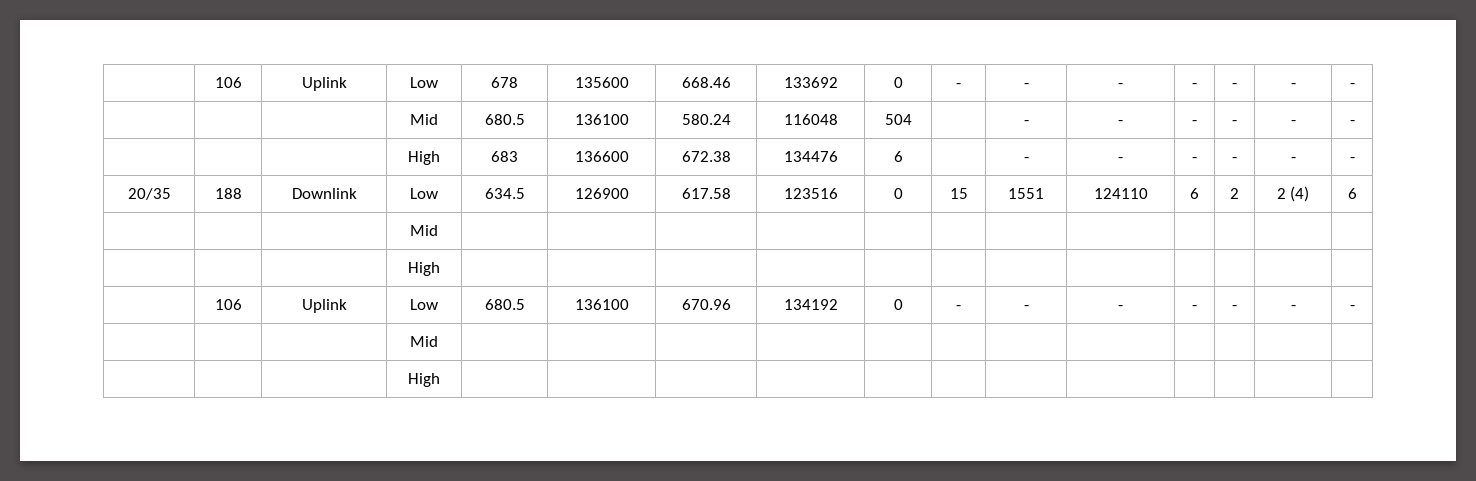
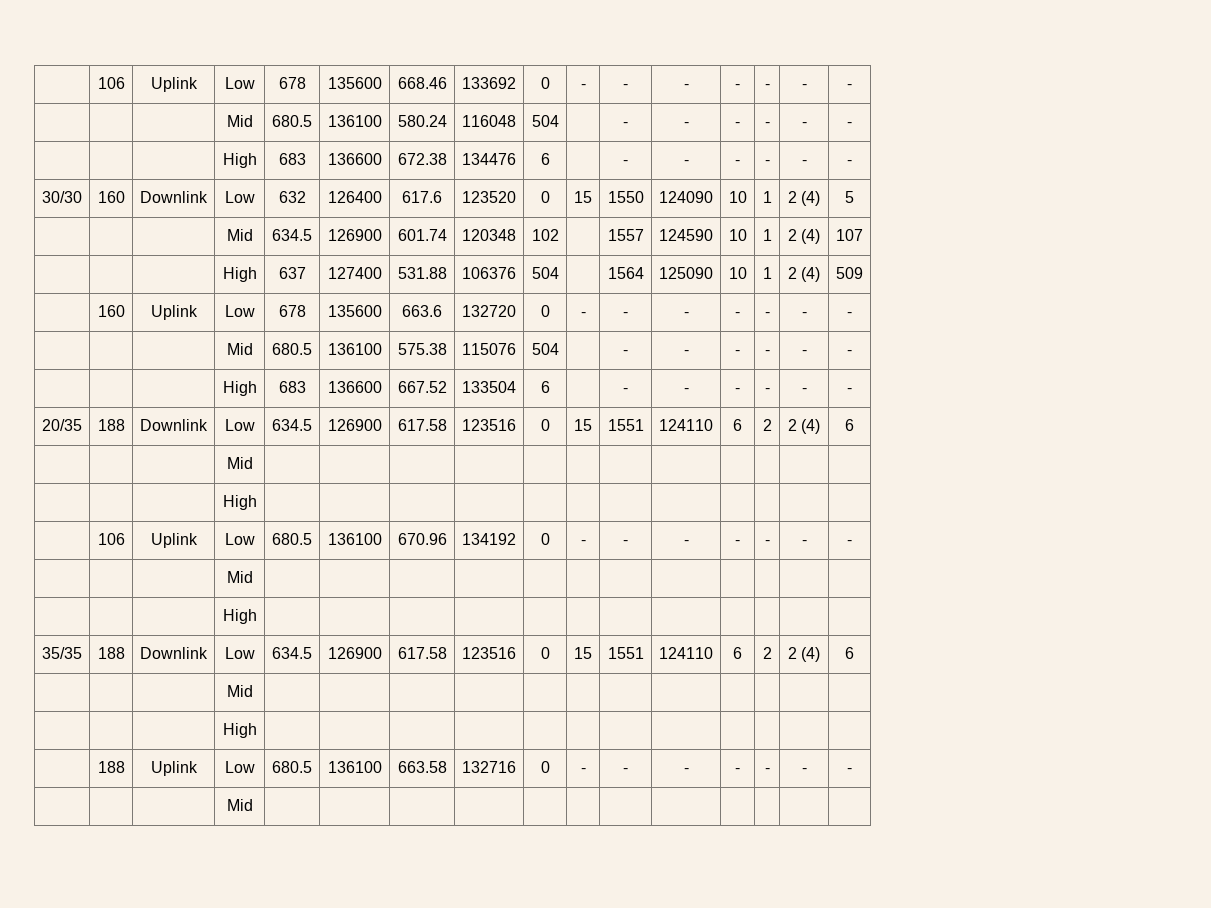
(1355, 159) none -> [42,191,82,203] [97,191,125,203] [140,191,208,203] [224,191,255,203] [278,191,306,203] [327,191,382,203] [402,191,442,203] [462,191,516,203] [540,191,550,203] [574,191,592,203] [607,191,644,203] [659,191,713,203] [728,191,747,203] [762,191,772,203] [787,191,821,206] [845,191,854,203] [226,229,253,241] [272,229,312,241] [327,229,382,241] [397,229,447,241] [462,229,516,241] [531,229,559,241] [607,229,644,241] [659,229,713,241] [728,229,747,241] [762,229,772,241] [787,229,821,244] [836,229,863,241] [222,267,257,282] [278,267,306,279] [327,267,382,279] [397,267,447,279] [462,267,516,279] [531,267,559,279] [607,267,644,279] [659,267,713,279] [728,267,747,279] [762,267,772,279] [787,267,821,282] [836,267,863,279] [97,305,125,317] [150,305,198,320] [224,305,255,317] [278,305,306,317] [327,305,382,317] [402,305,442,317] [462,305,516,317] [540,305,550,317] [580,312,586,317] [623,312,628,317] [683,312,689,317] [735,312,740,317] [764,312,770,317] [801,312,807,317] [847,312,852,317] [226,343,253,355] [272,343,312,355] [327,343,382,355] [397,343,447,355] [462,343,516,355] [531,343,559,355] [623,350,628,355] [683,350,689,355] [735,350,740,355] [764,350,770,355] [801,350,807,355] [847,350,852,355] [222,381,257,396] [278,381,306,393] [327,381,382,393] [397,381,447,393] [462,381,516,393] [540,381,550,393] [623,388,628,393] [683,388,689,393] [735,388,740,393] [764,388,770,393] [801,388,807,393] [847,388,852,393] // 30/30 | 160 | Downlink | Low | 632 | 126400 | 617.6 | 123520 | 0 | 15 | 1550 | 124090 | 10 | 1 | 2 (4) | 5 // | | | Mid | 634.5 | 126900 | 601.74 | 120348 | 102 | | 1557 | 124590 | 10 | 1 | 2 (4) | 107 // | | | High | 637 | 127400 | 531.88 | 106376 | 504 | | 1564 | 125090 | 10 | 1 | 2 (4) | 509 // | 160 | Uplink | Low | 678 | 135600 | 663.6 | 132720 | 0 | - | - | - | - | - | - | - // | | | Mid | 680.5 | 136100 | 575.38 | 115076 | 504 | | - | - | - | - | - | - // | | | High | 683 | 136600 | 667.52 | 133504 | 6 | | - | - | - | - | - | -
(440, 380) none -> [42,647,82,659] [97,647,125,659] [140,647,208,659] [224,647,255,659] [272,647,312,659] [327,647,382,659] [397,647,447,659] [462,647,516,659] [540,647,550,659] [574,647,592,659] [607,647,644,659] [659,647,713,659] [733,647,742,659] [762,647,772,659] [787,647,821,662] [845,647,854,659] [226,685,253,697] [222,723,257,738] [97,761,125,773] [150,761,198,776] [224,761,255,773] [272,761,312,773] [327,761,382,773] [397,761,447,773] [462,761,516,773] [540,761,550,773] [580,768,586,773] [623,768,628,773] [683,768,689,773] [735,768,740,773] [764,768,770,773] [801,768,807,773] [847,768,852,773] [226,799,253,811] // 35/35 | 188 | Downlink | Low | 634.5 | 126900 | 617.58 | 123516 | 0 | 15 | 1551 | 124110 | 6 | 2 | 2 (4) | 6 // | | | Mid | | | | | | | | | | | | // | | | High | | | | | | | | | | | | // | 188 | Uplink | Low | 680.5 | 136100 | 663.58 | 132716 | 0 | - | - | - | - | - | - | - // | | | Mid | | | | | | | | | | | |

